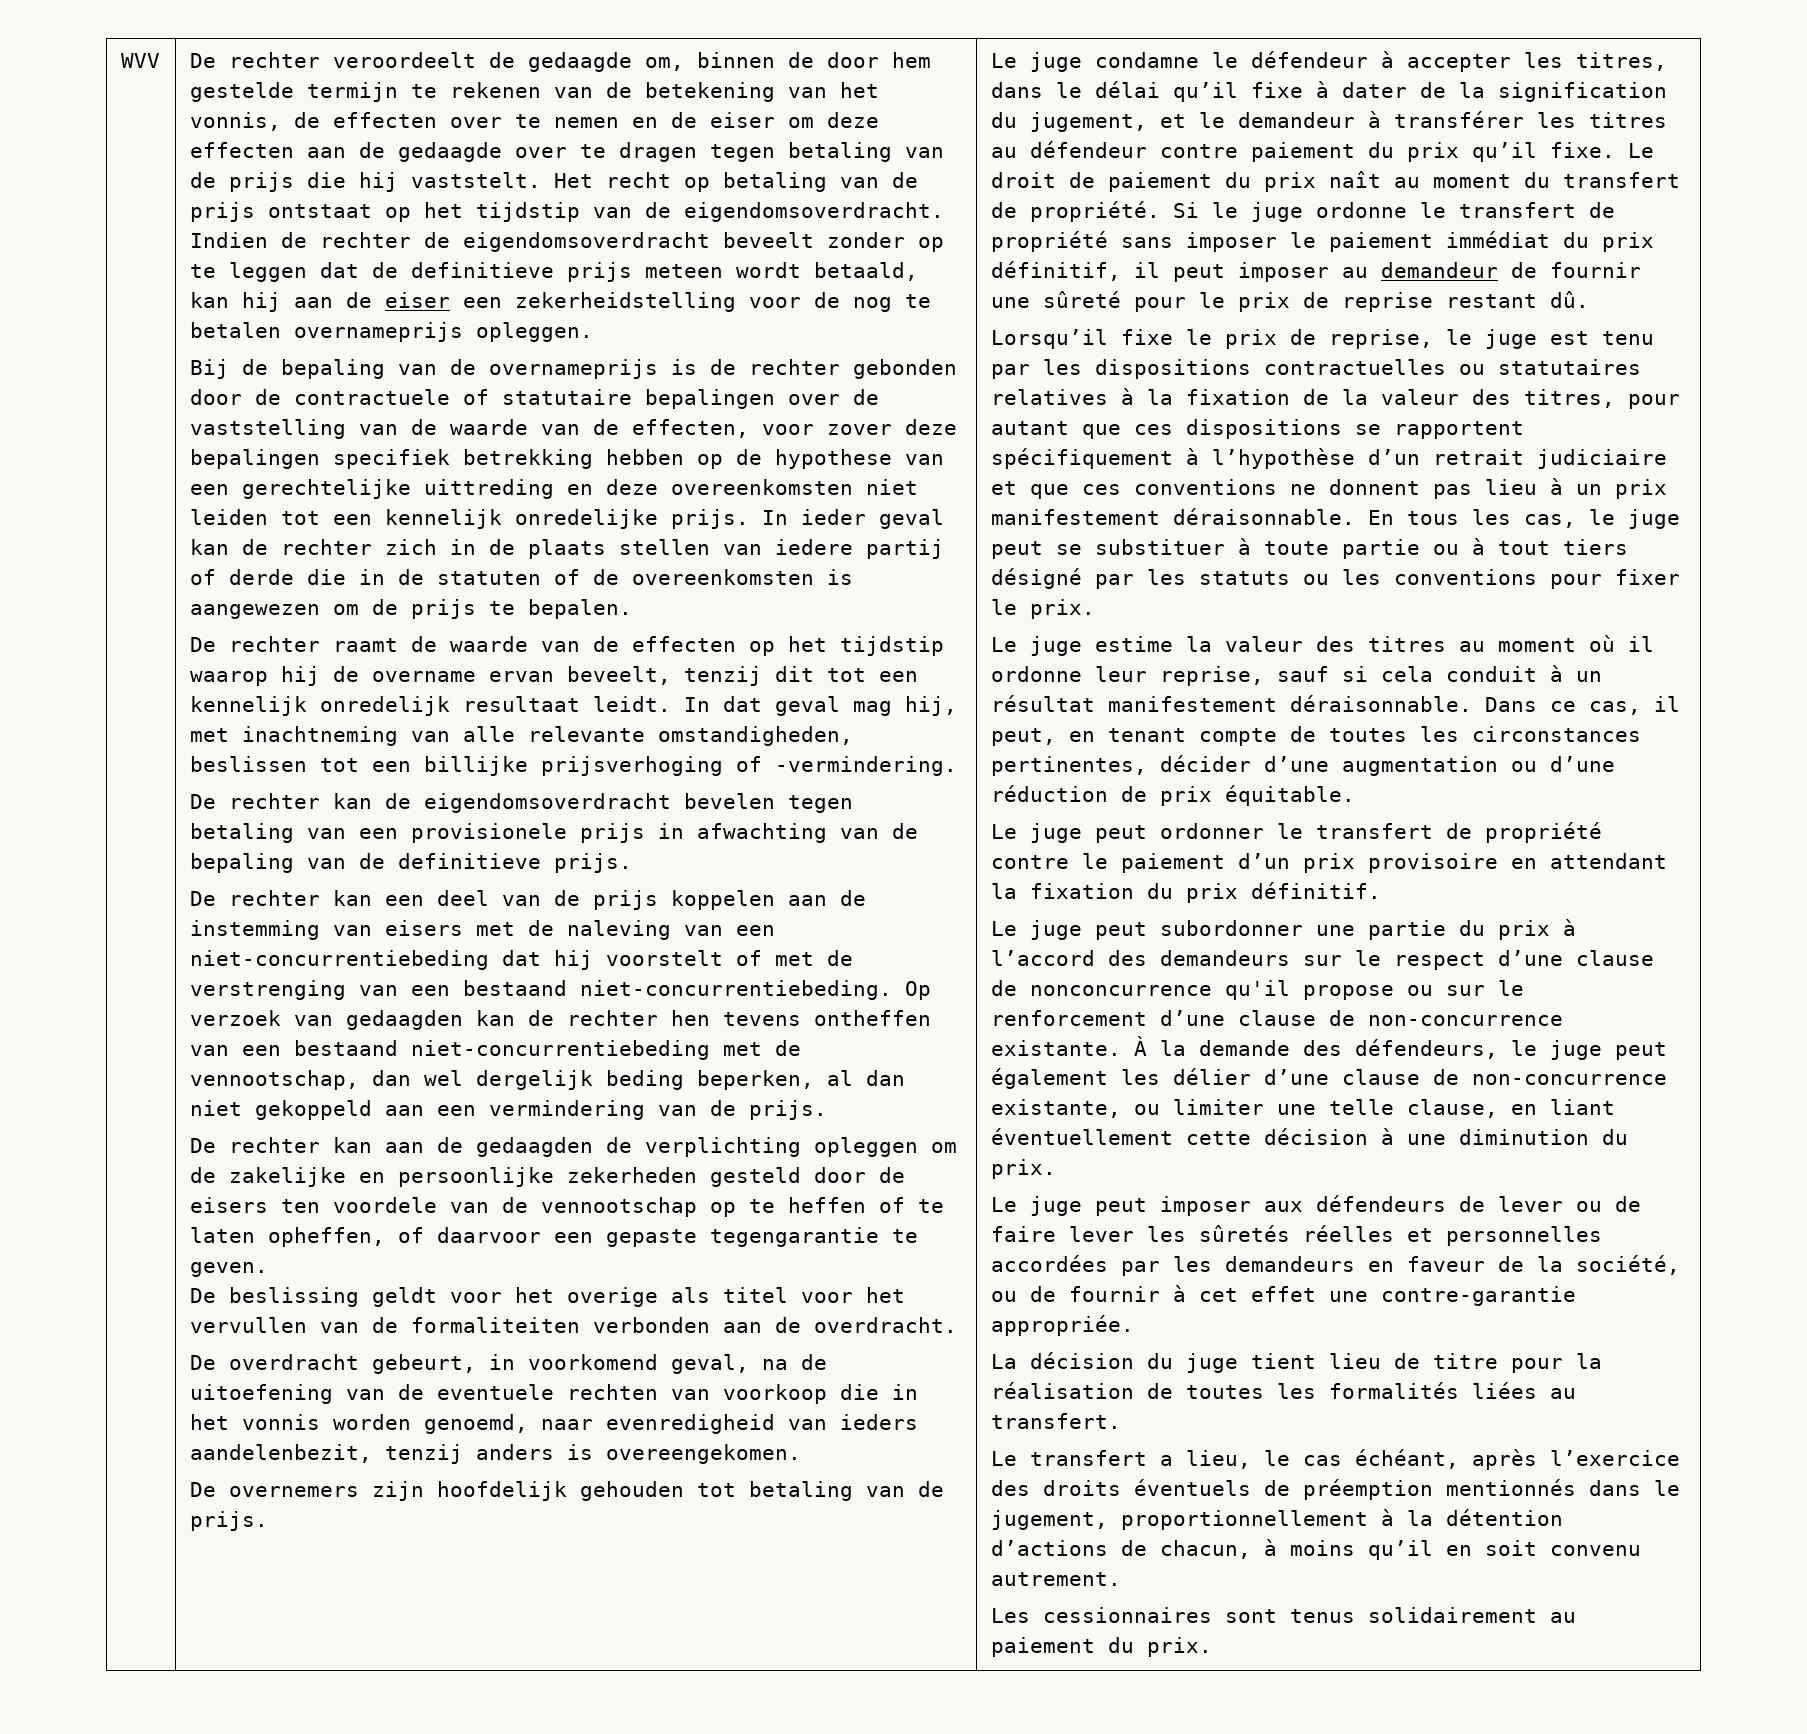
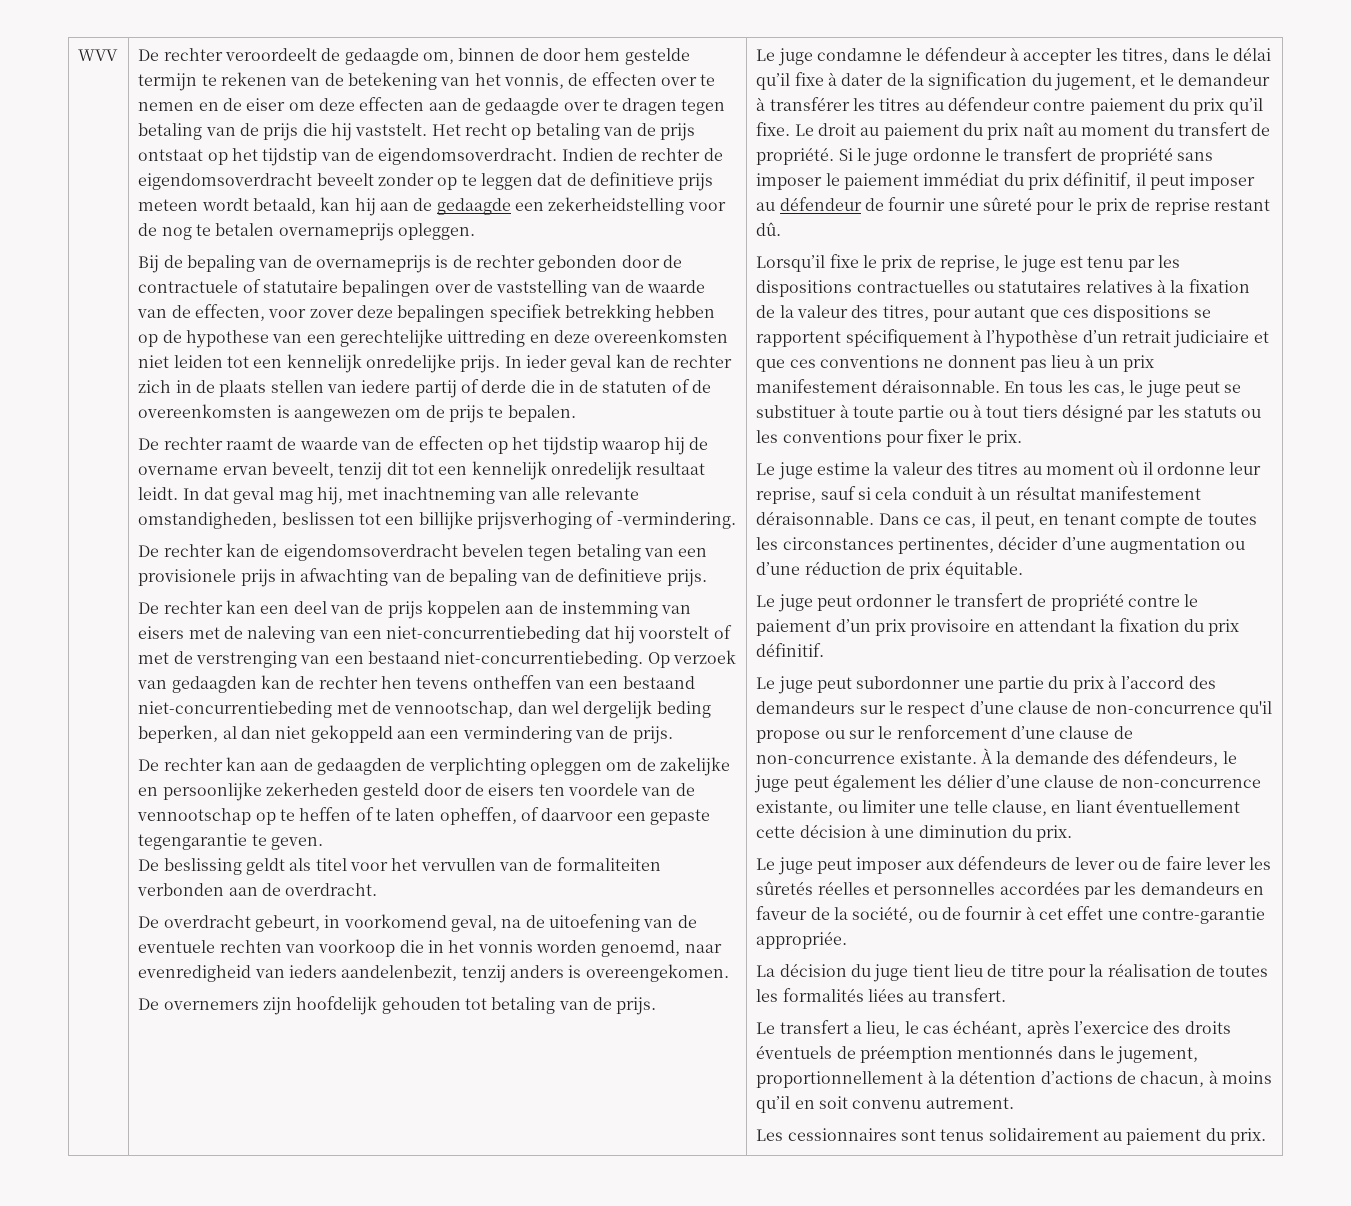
[384,292,450,308] eiser -> [436,198,511,215] gedaagde
[449,1287,658,1307] voor het overige -> (285, 866) none
[1068,172,1095,188] de -> [860,127,880,136] au
[1380,262,1498,278] demandeur -> [779,197,862,211] défendeur
[1029,985,1212,996] nonconcurrence -> [1095,705,1235,714] non-concurrence

